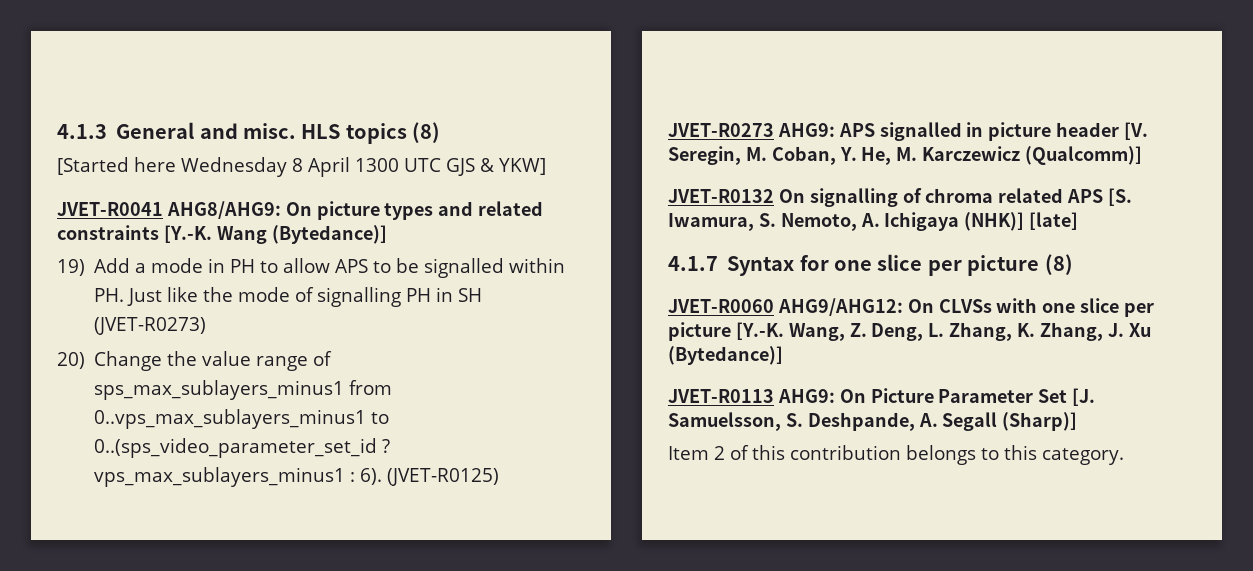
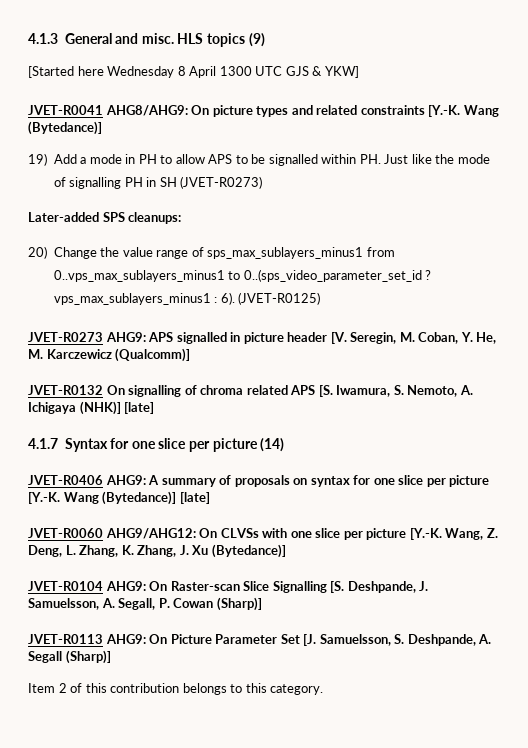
[412,122,441,143] (8) -> [248,33,265,47] (9)
(207, 326) none -> [28,212,182,224] // Later-added SPS cleanups:
[1044,254,1073,275] (8) -> [260,438,285,452] [28,475,490,487] [28,491,210,505] (14) // JVET-R0406 AHG9: A summary of proposals on syntax for one slice per picture [Y.-K. Wang (Bytedance)] [late]
(783, 355) none -> [28,581,429,593] [28,597,262,611] // JVET-R0104 AHG9: On Raster-scan Slice Signalling [S. Deshpande, J. Samuelsson, A. Segall, P. Cowan (Sharp)]

